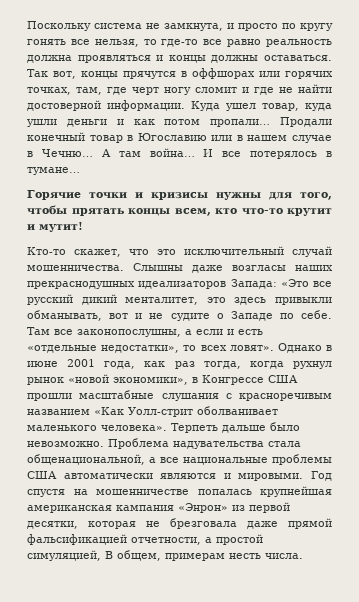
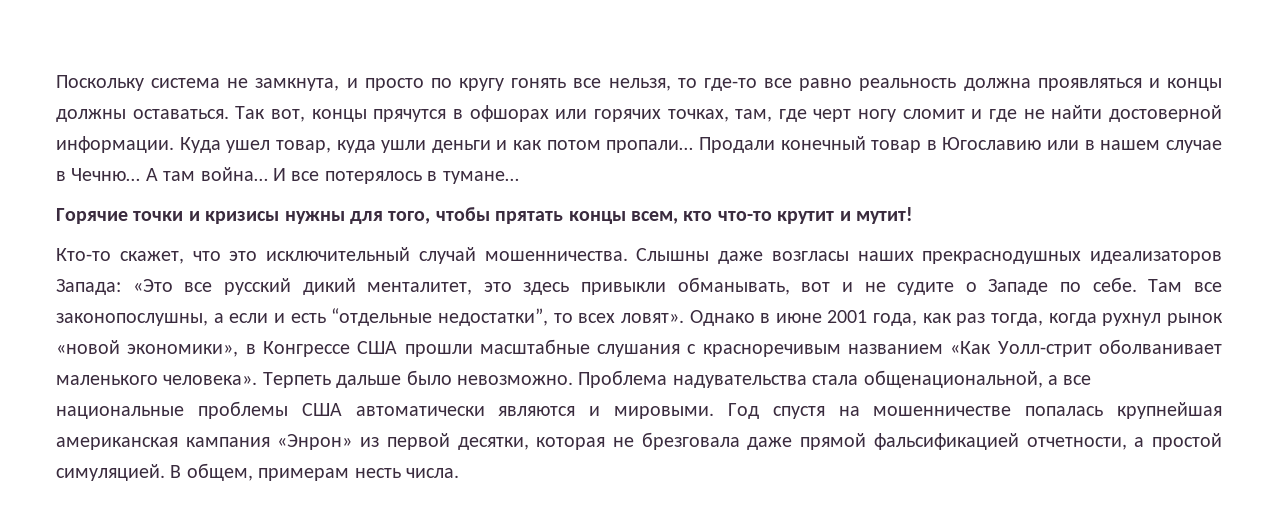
[192,68,255,79] оффшорах -> [469,105,549,122] офшорах
[27,345,180,353] «отдельные недостатки», -> [331,308,548,326] “отдельные недостатки”,
[27,550,101,561] симуляцией, -> [56,464,165,481] симуляцией.

